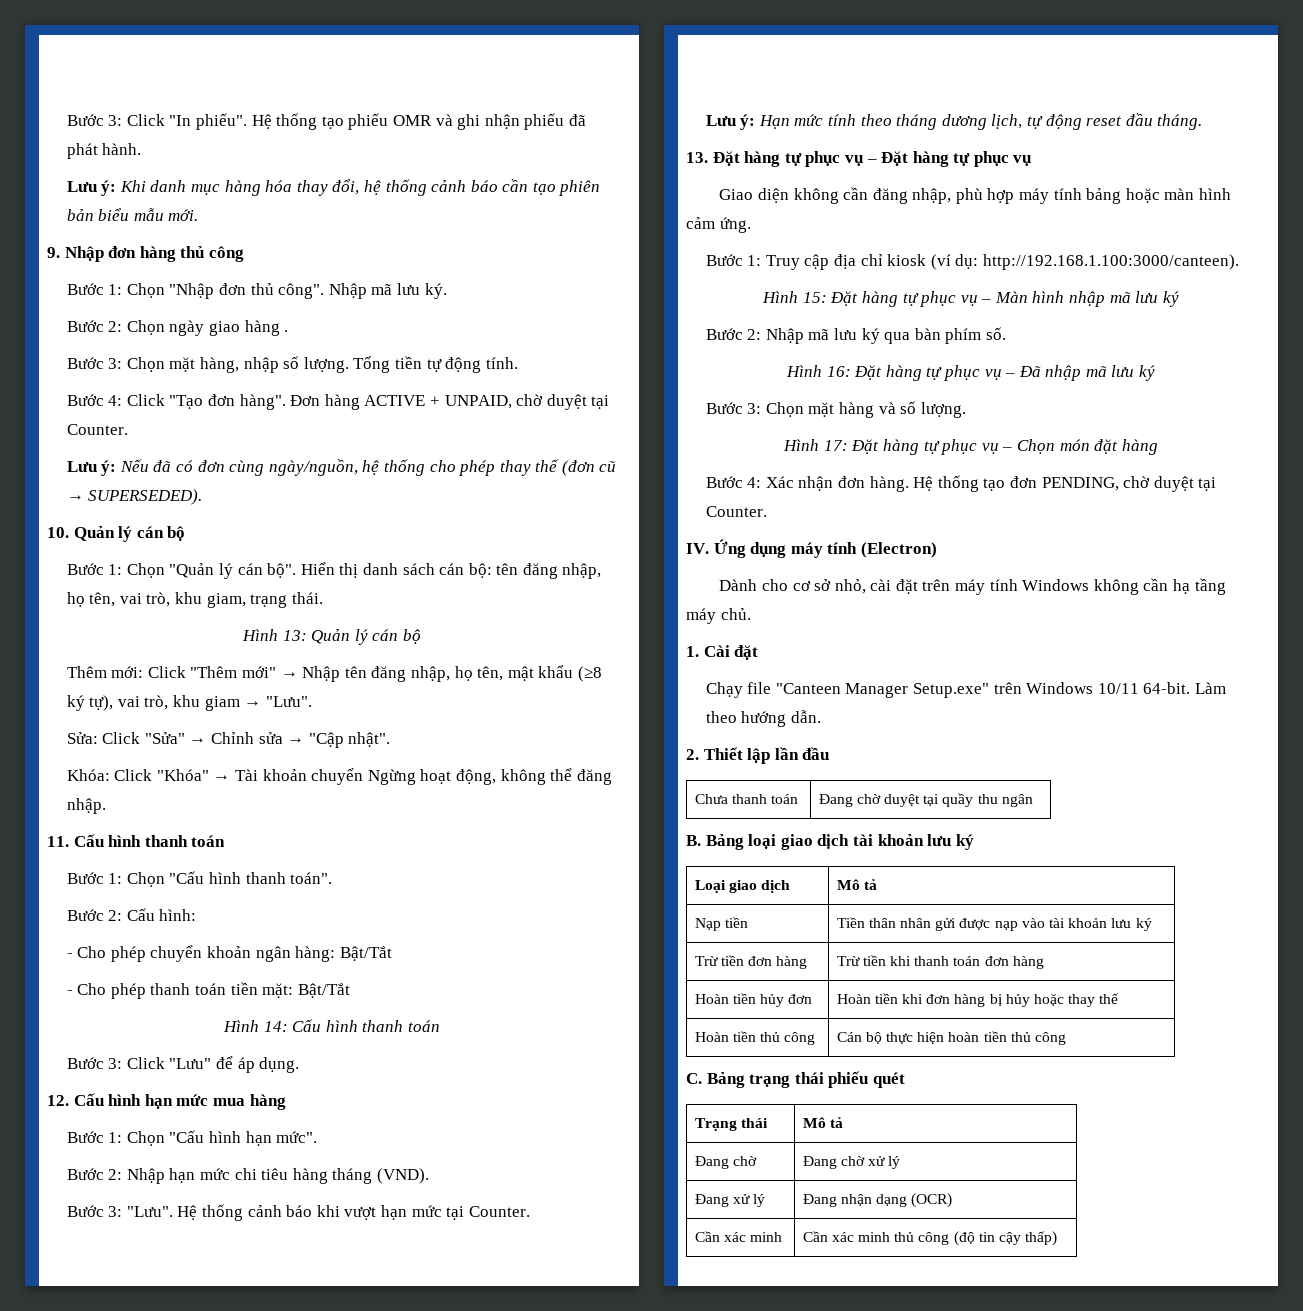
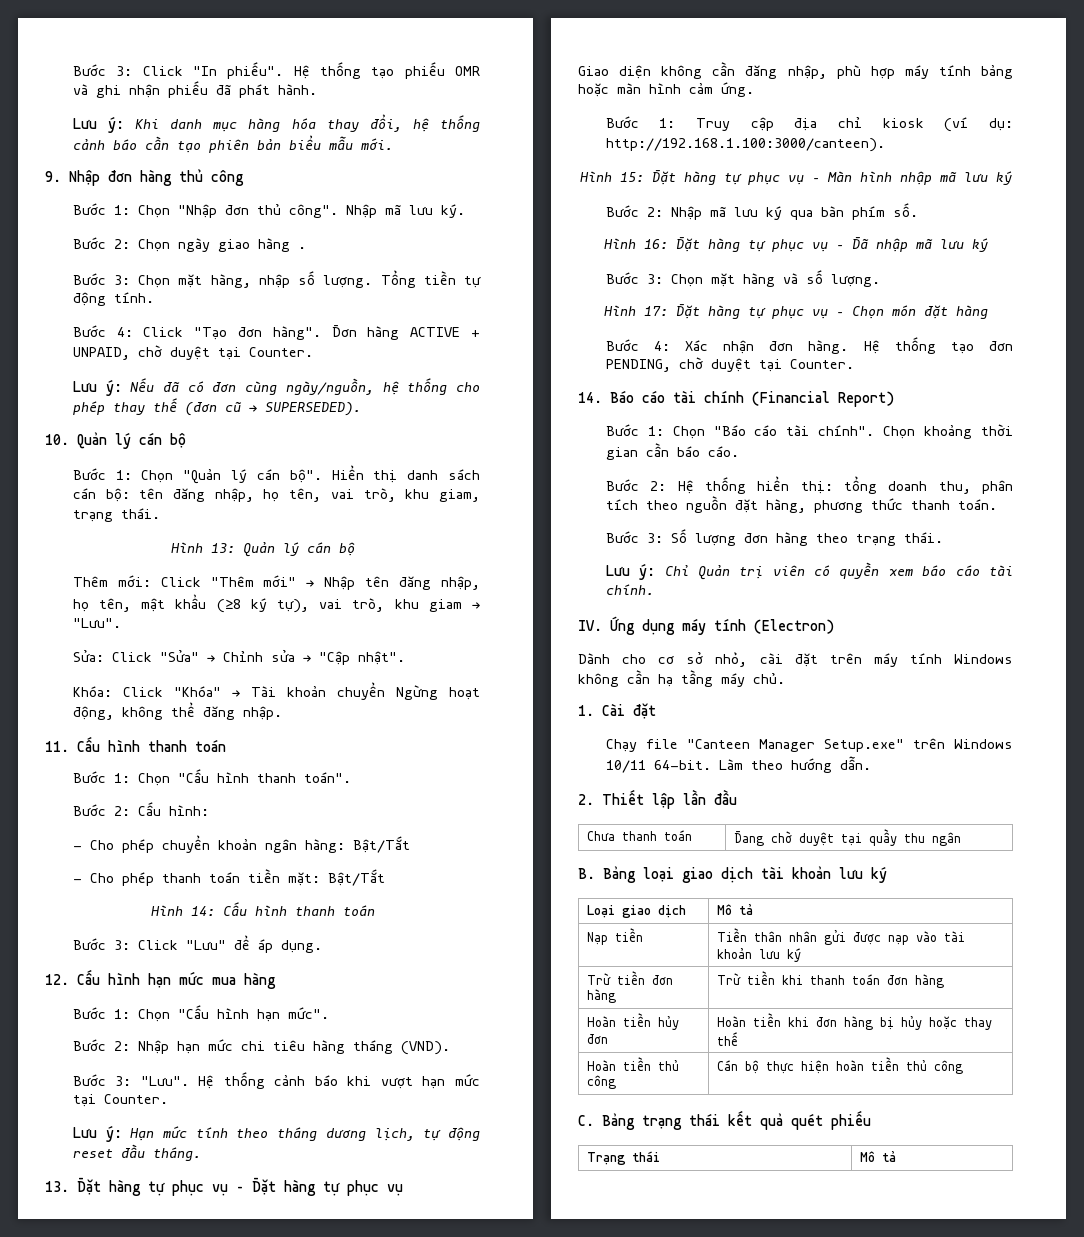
(767, 511) none -> [578,390,894,407] [605,424,1013,439] [605,443,739,460] [605,476,1013,494] [605,496,997,513] [605,529,943,546] [605,562,1013,580] [605,584,654,595] // 14. Báo cáo tài chính (Financial Report) // Bước 1: Chọn "Báo cáo tài chính". Chọn khoảng thời gian cần báo cáo. // Bước 2: Hệ thống hiển thị: tổng doanh thu, phân tích theo nguồn đặt hàng, phương thức thanh toán. // Bước 3: Số lượng đơn hàng theo trạng thái. // Lưu ý: Chỉ Quản trị viên có quyền xem báo cáo tài chính.
[828,1071,905,1088] phiếu quét -> [728,1110,871,1130] kết quả quét phiếu
[694,1156,757,1169] [802,1156,901,1169] [694,1194,766,1207] [802,1193,953,1208] [694,1231,783,1242] [802,1231,1058,1246] // Đang chờ | Đang chờ xử lý // Đang xử lý | Đang nhận dạng (OCR) // Cần xác minh | Cần xác minh thủ công (độ tin cậy thấp) -> (897, 1156) none

